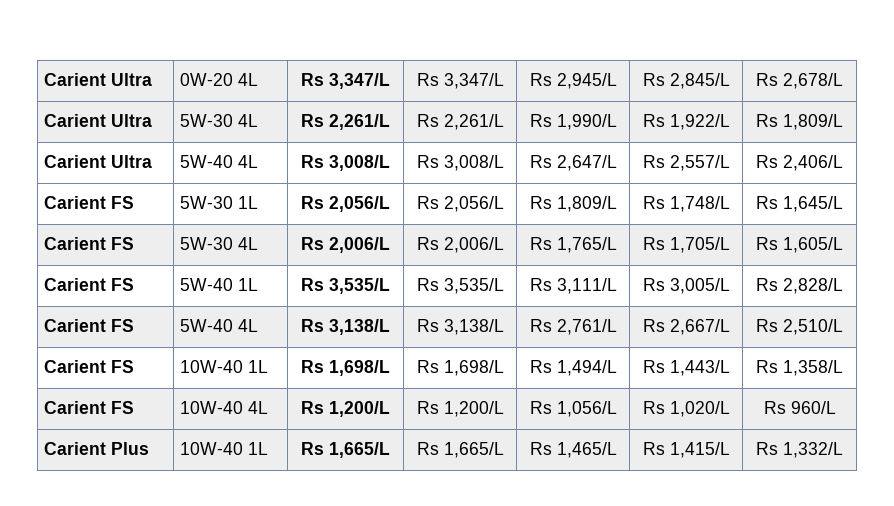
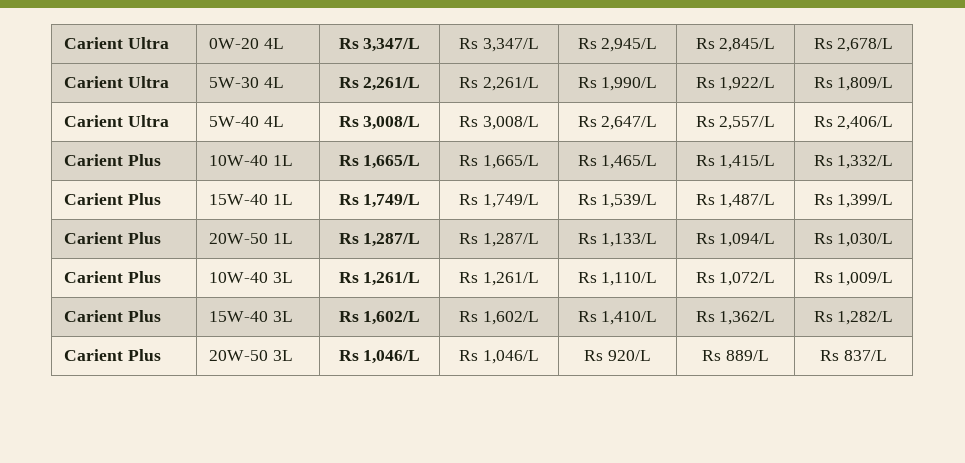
[44,196,135,209] [180,196,259,209] [301,196,390,212] [416,196,504,212] [529,196,617,212] [642,196,730,212] [756,196,843,212] [44,237,135,250] [180,237,259,250] [301,237,390,253] [416,237,504,253] [529,237,617,253] [642,237,730,253] [756,237,843,253] [44,278,135,291] [180,278,259,291] [301,278,390,294] [416,278,504,294] [529,278,617,294] [642,278,730,294] [756,278,843,294] [44,319,135,332] [180,319,259,332] [301,319,390,335] [416,319,504,335] [529,319,617,335] [642,319,730,335] [756,319,843,335] [44,360,135,373] [180,360,269,373] [301,360,390,376] [416,360,504,376] [529,360,617,376] [642,360,730,376] [756,360,843,376] [44,401,135,414] [180,401,269,414] [301,401,390,417] [416,401,504,417] [529,401,617,417] [642,401,730,417] [763,401,836,414] // Carient FS | 5W-30 1L | Rs 2,056/L | Rs 2,056/L | Rs 1,809/L | Rs 1,748/L | Rs 1,645/L // Carient FS | 5W-30 4L | Rs 2,006/L | Rs 2,006/L | Rs 1,765/L | Rs 1,705/L | Rs 1,605/L // Carient FS | 5W-40 1L | Rs 3,535/L | Rs 3,535/L | Rs 3,111/L | Rs 3,005/L | Rs 2,828/L // Carient FS | 5W-40 4L | Rs 3,138/L | Rs 3,138/L | Rs 2,761/L | Rs 2,667/L | Rs 2,510/L // Carient FS | 10W-40 1L | Rs 1,698/L | Rs 1,698/L | Rs 1,494/L | Rs 1,443/L | Rs 1,358/L // Carient FS | 10W-40 4L | Rs 1,200/L | Rs 1,200/L | Rs 1,056/L | Rs 1,020/L | Rs 960/L -> (894, 123) none
(843, 450) none -> [63,193,161,205] [208,194,293,205] [338,194,421,208] [459,194,539,208] [577,194,658,208] [695,194,776,208] [813,194,894,208] [63,232,161,244] [208,233,293,244] [338,233,421,247] [459,233,539,247] [577,233,658,247] [695,233,776,247] [813,233,894,247] [63,271,161,283] [208,272,293,283] [338,272,421,286] [459,272,539,286] [577,272,658,286] [695,272,776,286] [813,272,894,286] [63,310,161,322] [208,311,293,322] [338,311,421,325] [459,311,539,325] [577,311,658,325] [695,311,776,325] [813,311,894,325] [63,349,161,361] [208,350,293,361] [338,350,421,364] [459,350,539,364] [584,350,651,361] [702,350,769,361] [820,350,887,361] // Carient Plus | 15W-40 1L | Rs 1,749/L | Rs 1,749/L | Rs 1,539/L | Rs 1,487/L | Rs 1,399/L // Carient Plus | 20W-50 1L | Rs 1,287/L | Rs 1,287/L | Rs 1,133/L | Rs 1,094/L | Rs 1,030/L // Carient Plus | 10W-40 3L | Rs 1,261/L | Rs 1,261/L | Rs 1,110/L | Rs 1,072/L | Rs 1,009/L // Carient Plus | 15W-40 3L | Rs 1,602/L | Rs 1,602/L | Rs 1,410/L | Rs 1,362/L | Rs 1,282/L // Carient Plus | 20W-50 3L | Rs 1,046/L | Rs 1,046/L | Rs 920/L | Rs 889/L | Rs 837/L

